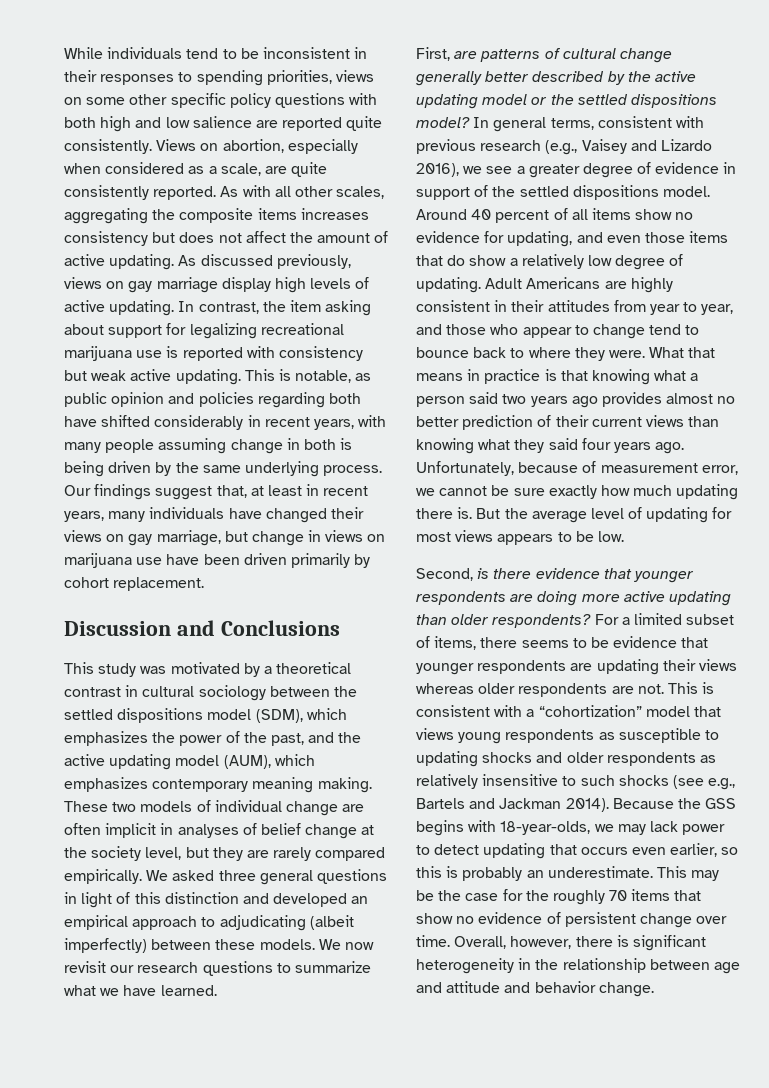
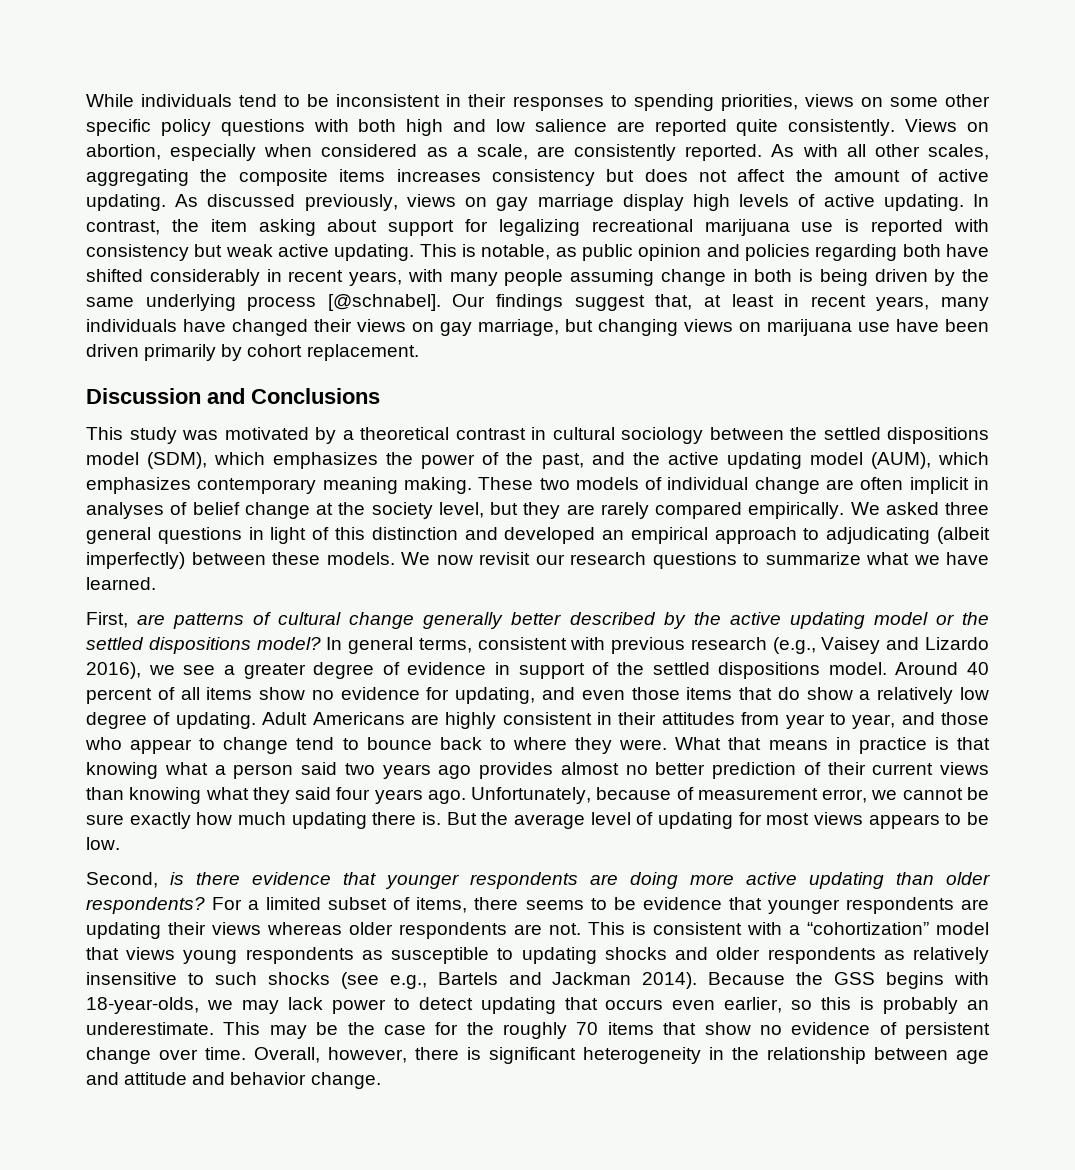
[291,162,328,177] quite -> (565, 151) none
[323,465,383,476] process. -> [247,294,441,311] process [@schnabel].
[251,530,322,546] change in -> [598,319,678,336] changing

